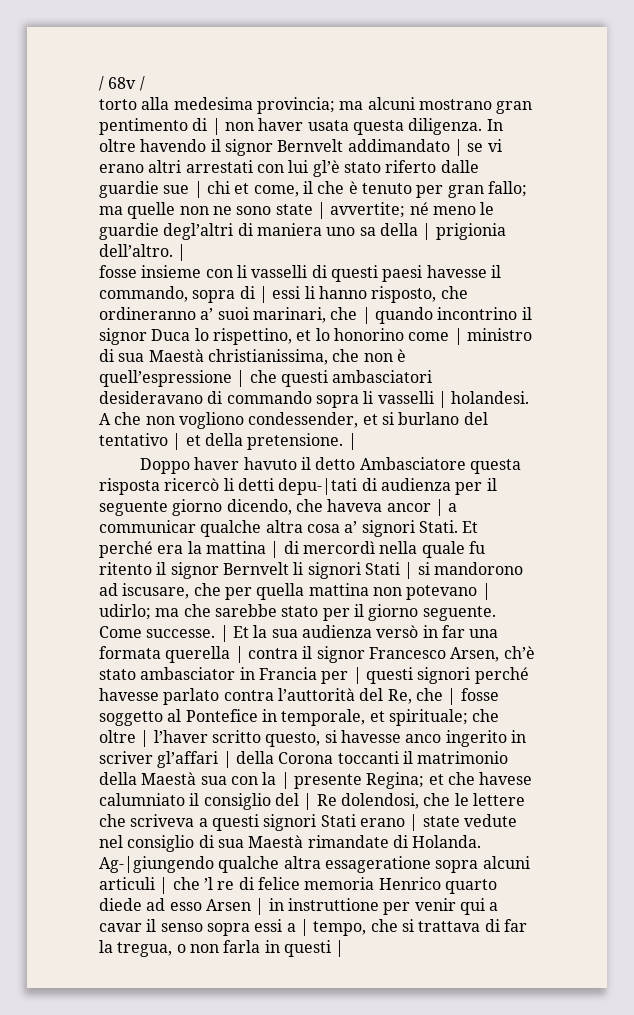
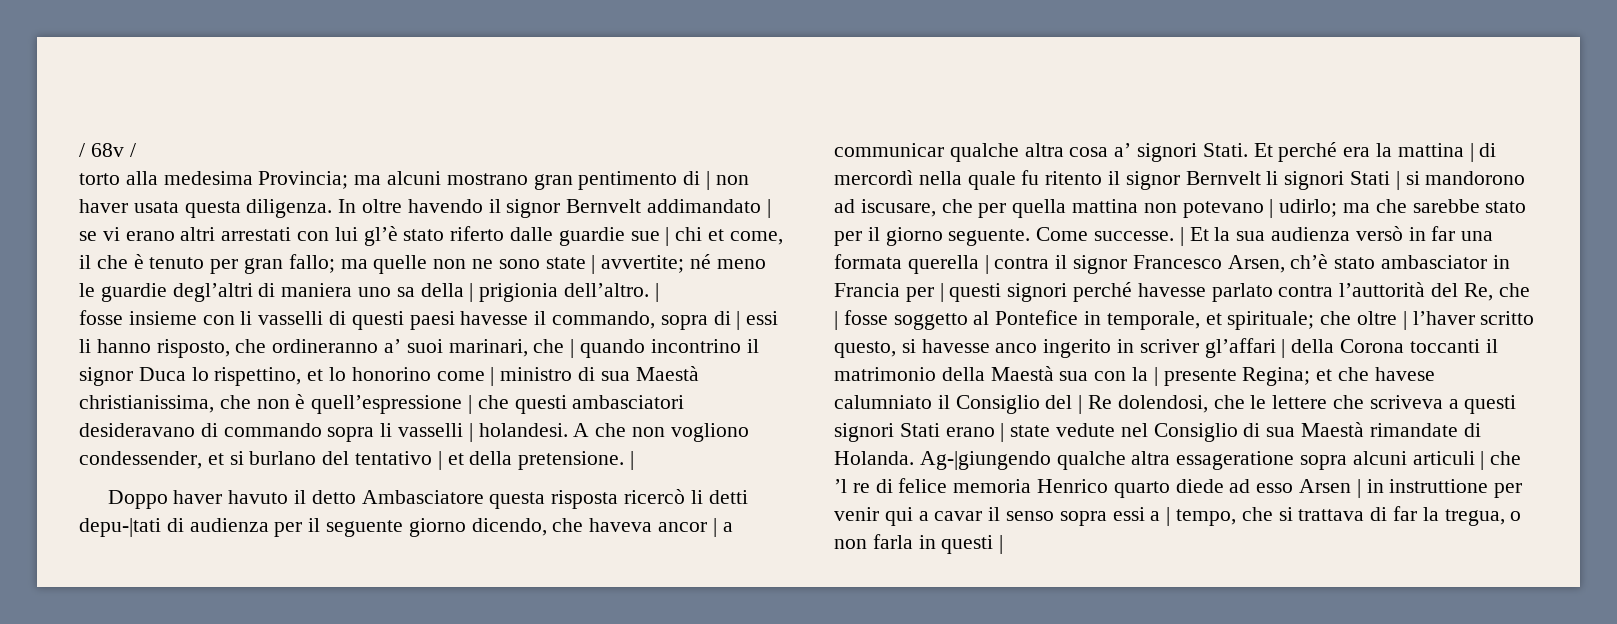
[256,97,335,114] provincia; -> [258,171,349,189] Provincia;
[203,793,271,810] consiglio -> [955,395,1040,414] Consiglio
[127,835,195,852] consiglio -> [1153,423,1238,442] Consiglio

